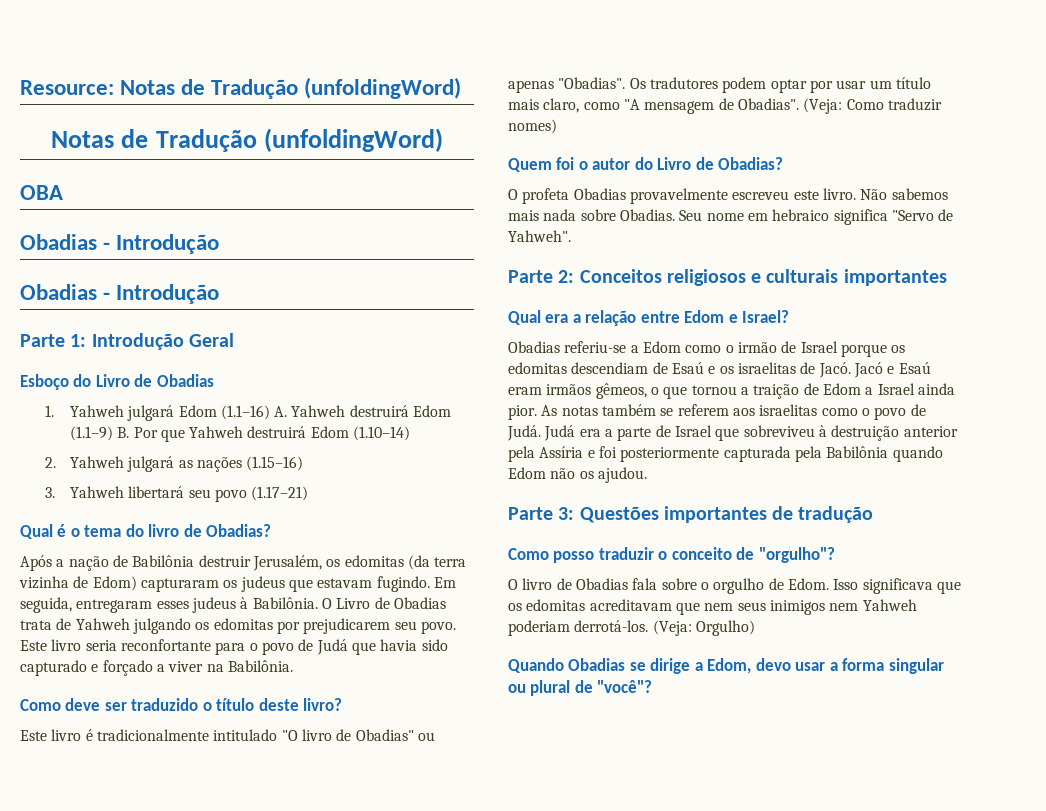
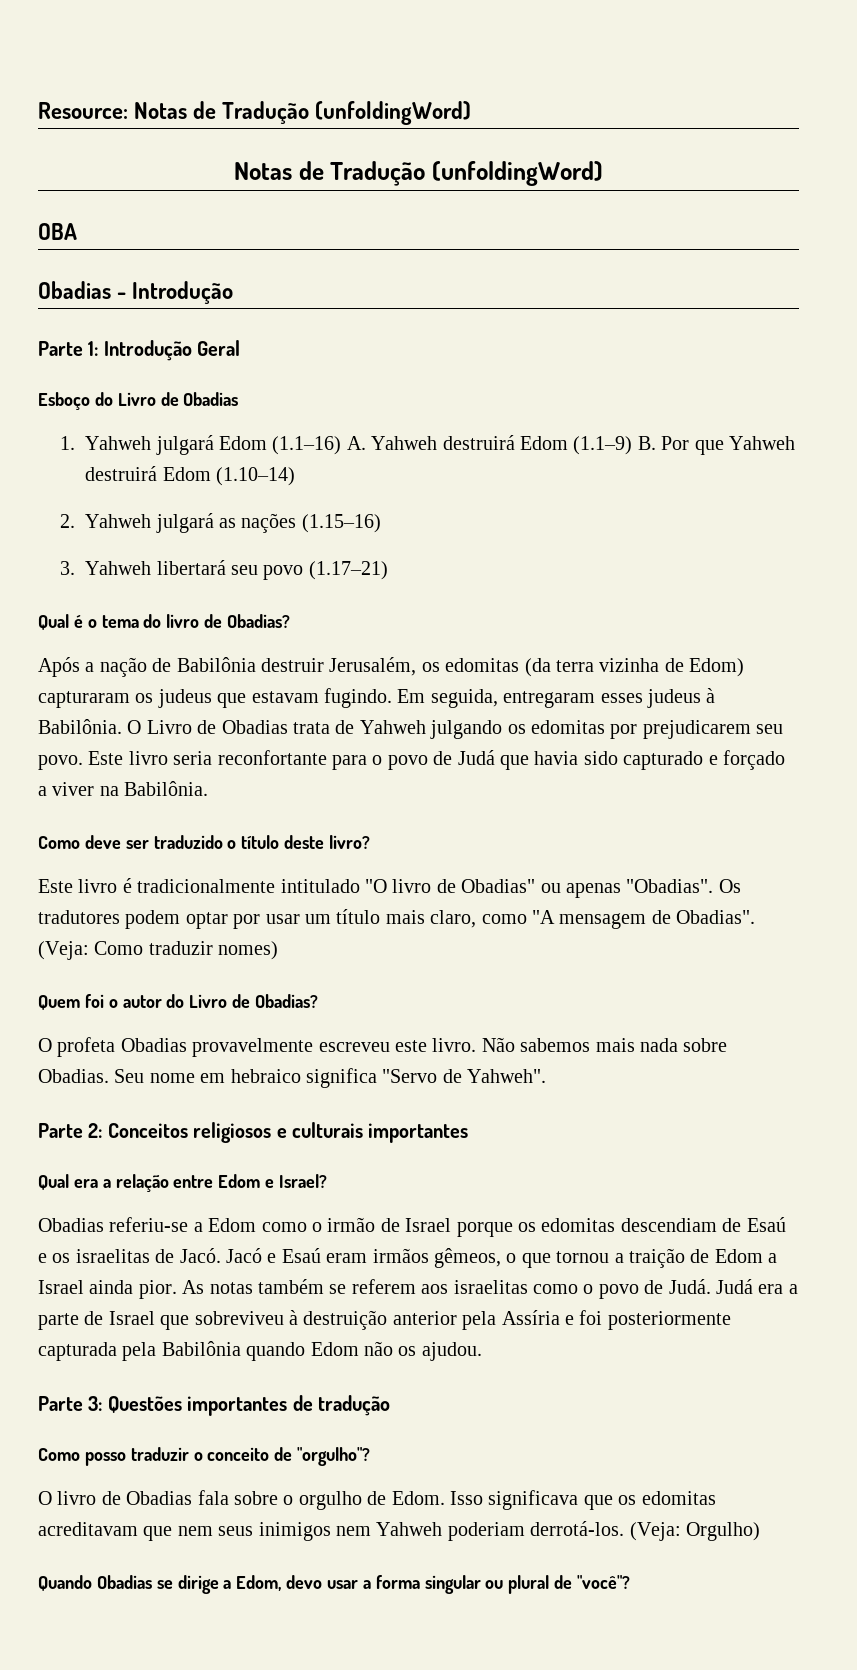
[20,284,220,304] // Obadias - Introdução -> (234, 292) none

